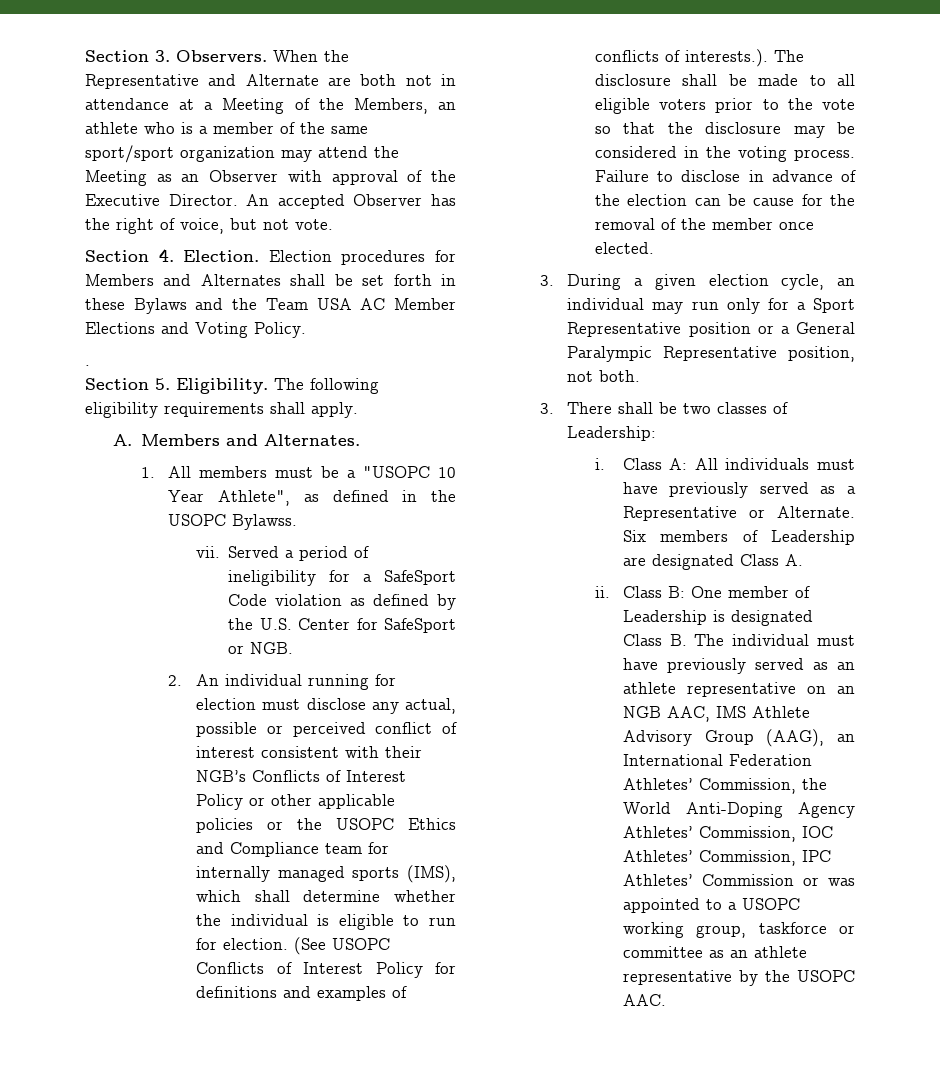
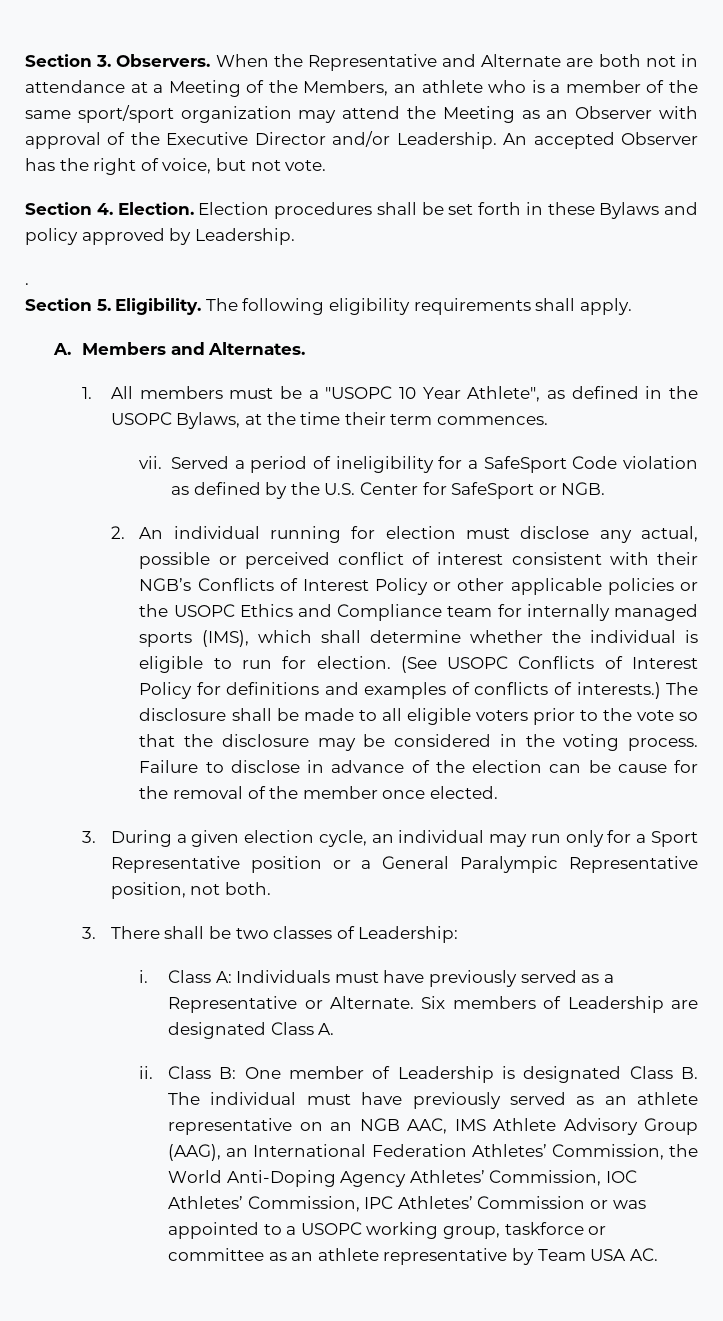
[168,194,238,206] Director. -> [254,131,497,149] Director and/or Leadership.
[435,250,456,262] [85,274,281,286] for Members and Alternates -> (372, 210) none
[232,298,457,310] [85,322,306,338] the Team USA AC Member Elections and Voting Policy. -> [25,228,295,245] policy approved by Leadership.
[232,514,298,530] Bylawss. -> [176,412,548,429] Bylaws, at the time their term commences.
[685,49,769,67] interests.). -> [576,682,661,699] interests.)
[694,458,810,470] All individuals -> [236,970,331,983] Individuals
[764,970,855,982] [622,994,666,1006] the USOPC AAC. -> [537,1248,658,1261] Team USA AC.

